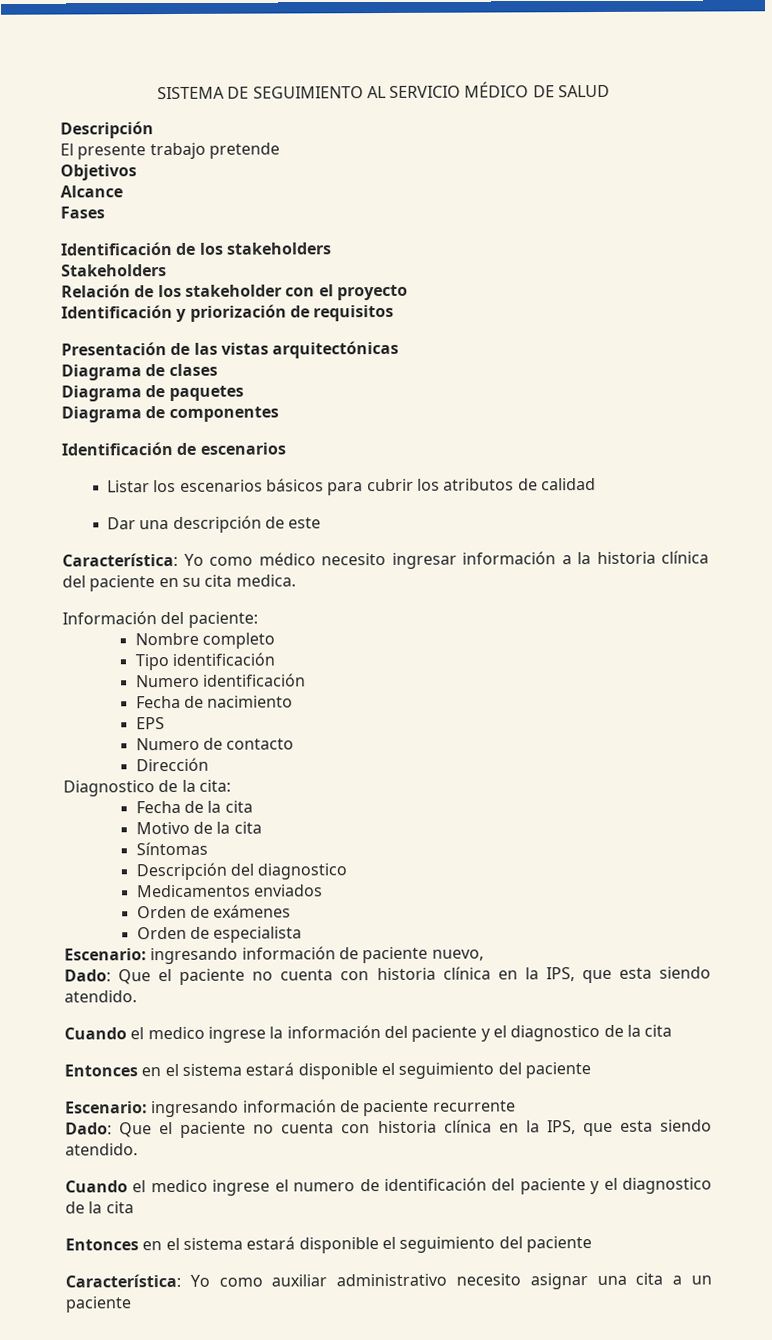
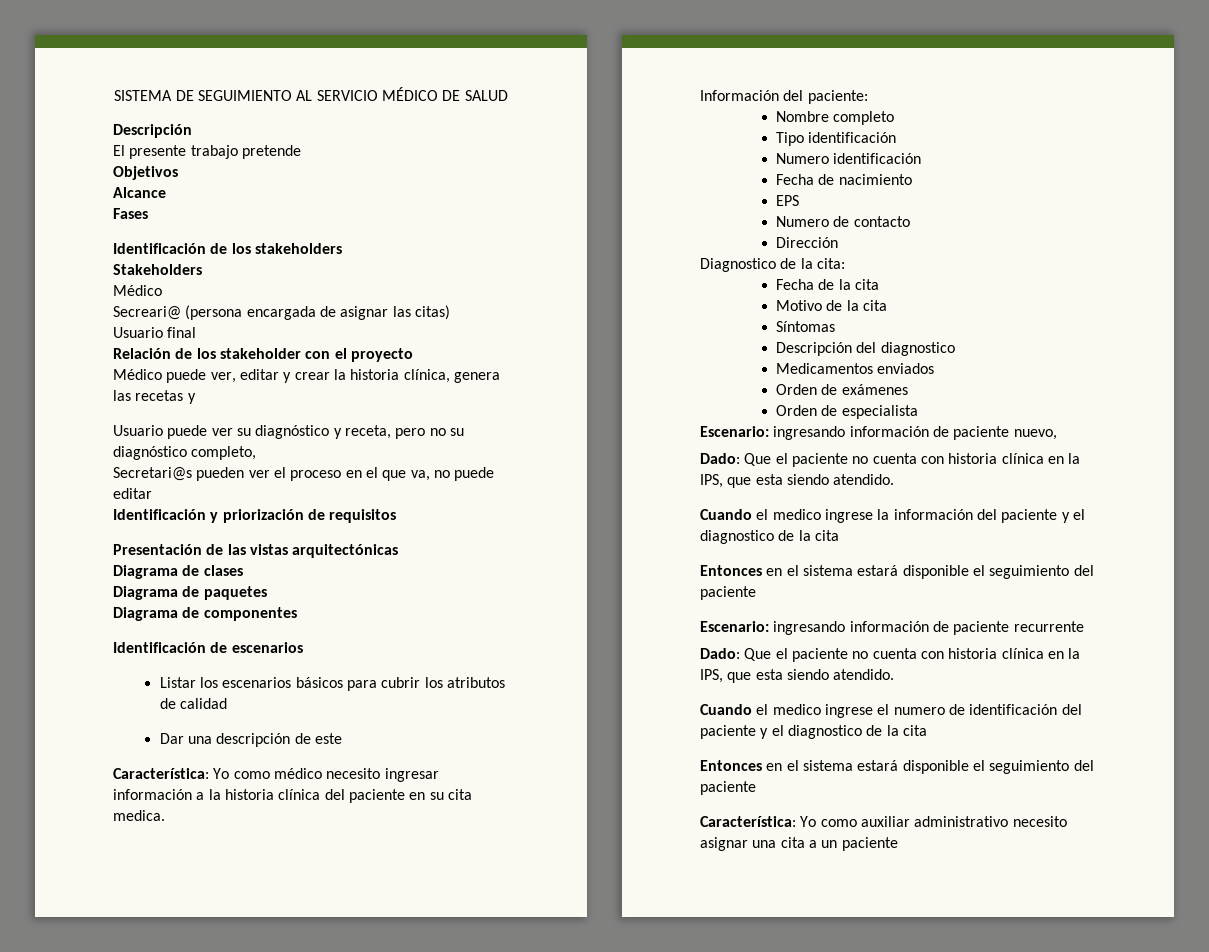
(167, 270) none -> [113,285,162,296] [113,305,450,320] [113,327,197,338] // Médico // Secreari@ (persona encargada de asignar las citas) // Usuario final
(408, 292) none -> [113,369,500,383] [113,390,196,404] [113,425,464,439] [113,446,257,460] [113,467,495,481] [113,488,152,499] // Médico puede ver, editar y crear la historia clínica, genera las recetas y // Usuario puede ver su diagnóstico y receta, pero no su diagnóstico completo, // Secretari@s pueden ver el proceso en el que va, no puede editar

